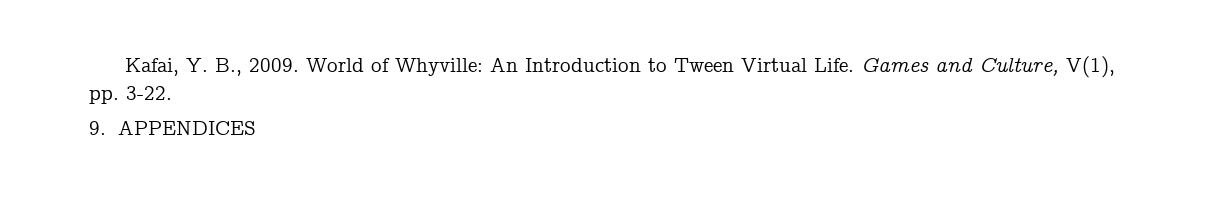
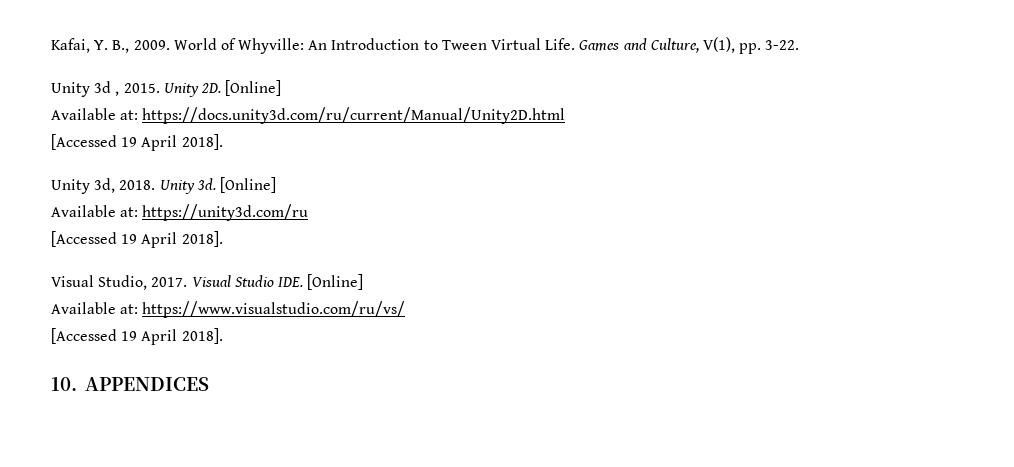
[89,121,106,135] 9. -> [51,80,282,97] [51,107,566,124] [51,134,223,151] [51,177,276,194] [51,204,309,221] [51,231,223,248] [51,274,364,290] [51,301,406,318] [51,328,223,345] [51,377,77,391] Unity 3d , 2015. Unity 2D. [Online] // Available at: https://docs.unity3d.com/ru/current/Manual/Unity2D.html // [Accessed 19 April 2018]. // Unity 3d, 2018. Unity 3d. [Online] // Available at: https://unity3d.com/ru // [Accessed 19 April 2018]. // Visual Studio, 2017. Visual Studio IDE. [Online] // Available at: https://www.visualstudio.com/ru/vs/ // [Accessed 19 April 2018]. // 10.

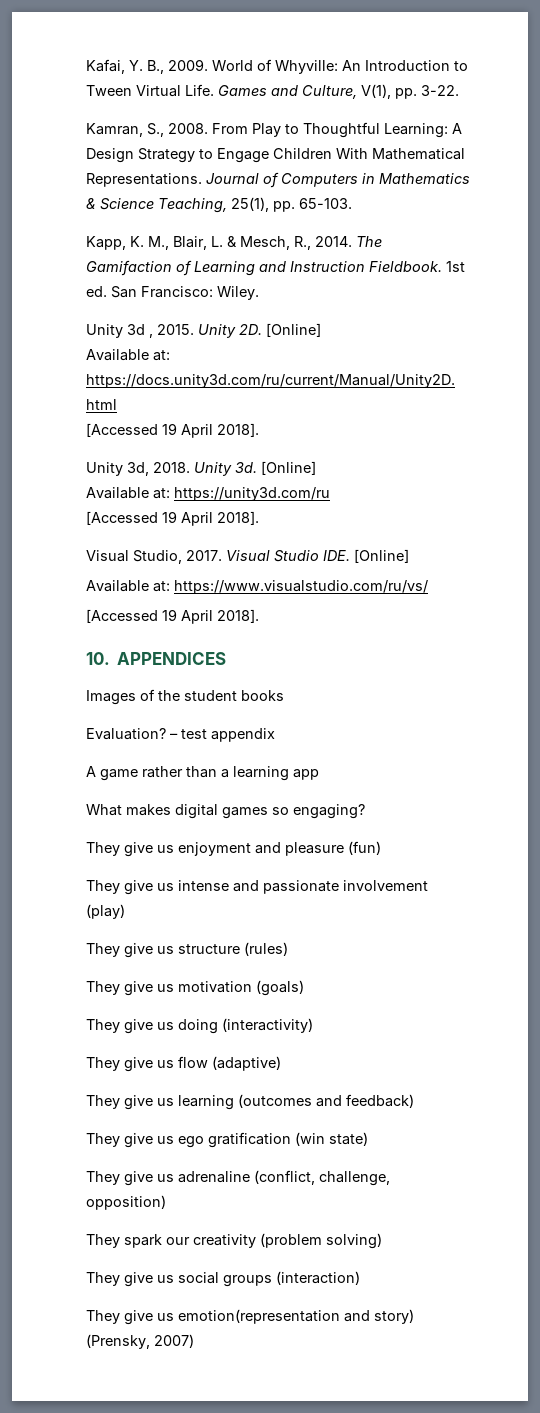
(800, 45) none -> [86,122,462,138] [86,148,465,163] [86,172,470,188] [86,197,352,213] [86,236,382,250] [86,260,465,276] [86,286,259,300] // Kamran, S., 2008. From Play to Thoughtful Learning: A Design Strategy to Engage Children With Mathematical Representations. Journal of Computers in Mathematics & Science Teaching, 25(1), pp. 65-103. // Kapp, K. M., Blair, L. & Mesch, R., 2014. The Gamifaction of Learning and Instruction Fieldbook. 1st ed. San Francisco: Wiley.
(209, 384) none -> [86,689,284,705] [86,728,275,742] [86,766,319,781] [86,804,365,819] [86,841,381,857] [86,880,428,895] [86,904,125,919] [86,942,288,958] [86,980,304,996] [86,1018,313,1034] [86,1056,281,1072] [86,1094,414,1110] [86,1132,368,1148] [86,1170,390,1186] [86,1195,166,1210] [86,1233,382,1249] [86,1271,360,1287] [86,1309,414,1325] [86,1334,194,1349] // Images of the student books // Evaluation? – test appendix // A game rather than a learning app // What makes digital games so engaging? // They give us enjoyment and pleasure (fun) // They give us intense and passionate involvement (play) // They give us structure (rules) // They give us motivation (goals) // They give us doing (interactivity) // They give us flow (adaptive) // They give us learning (outcomes and feedback) // They give us ego gratification (win state) // They give us adrenaline (conflict, challenge, opposition) // They spark our creativity (problem solving) // They give us social groups (interaction) // They give us emotion(representation and story) (Prensky, 2007)

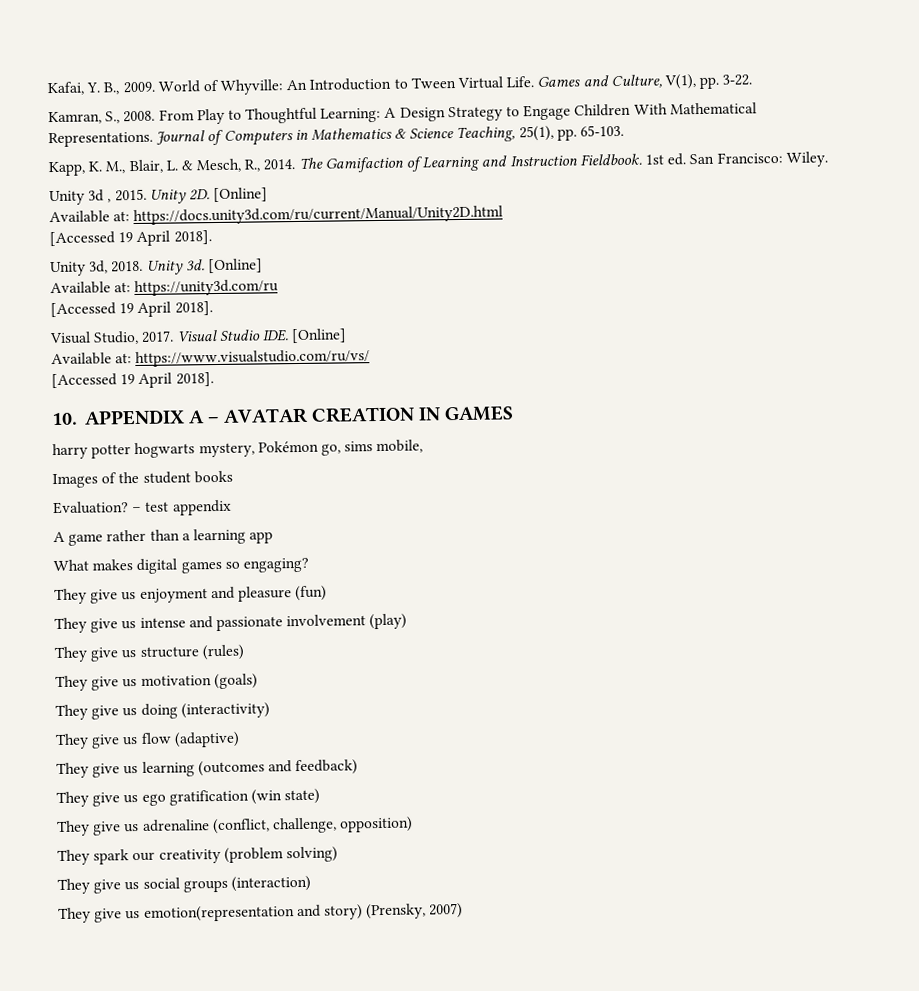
[117,652,227,665] APPENDICES -> [83,405,515,426] [52,439,424,460] APPENDIX A – AVATAR CREATION IN GAMES // harry potter hogwarts mystery, Pokémon go, sims mobile,

